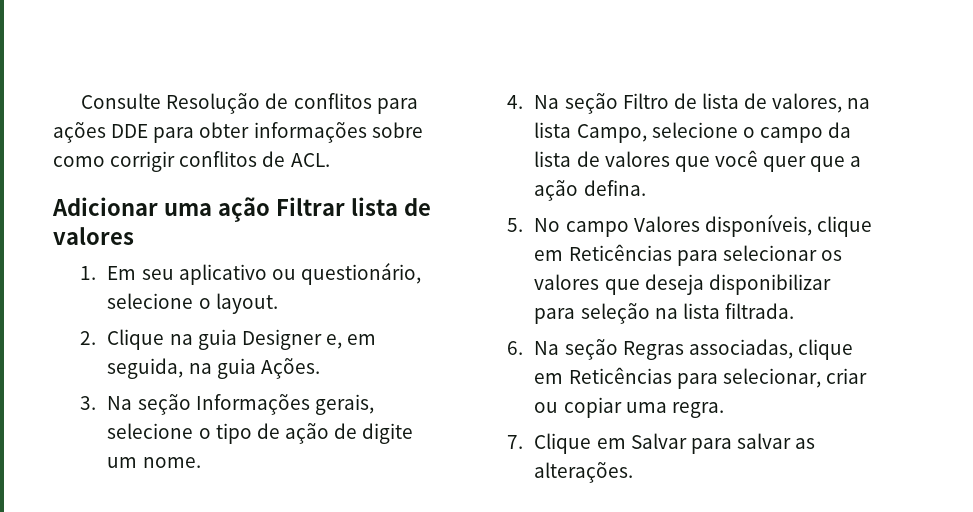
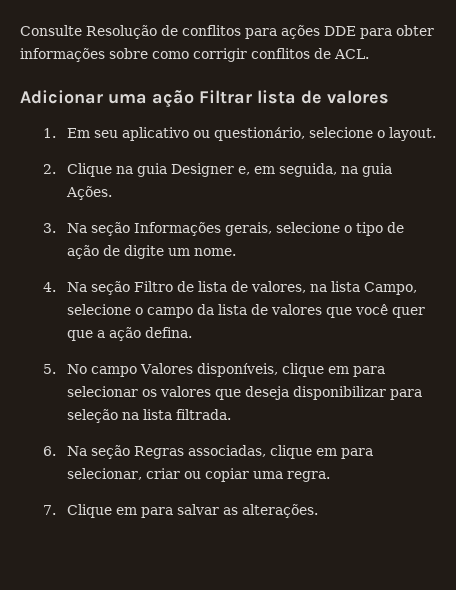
[568,244,672,261] Reticências -> (349, 370) none
[568,367,672,384] Reticências -> (337, 452) none
[630,433,687,449] Salvar -> (137, 511) none

